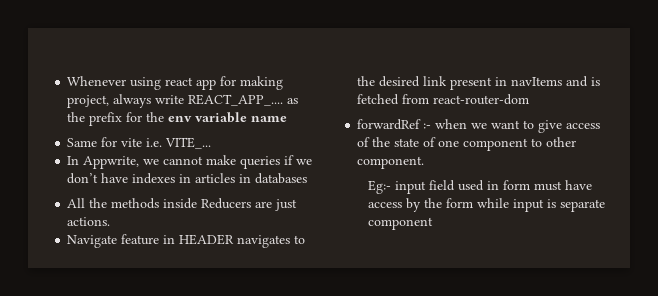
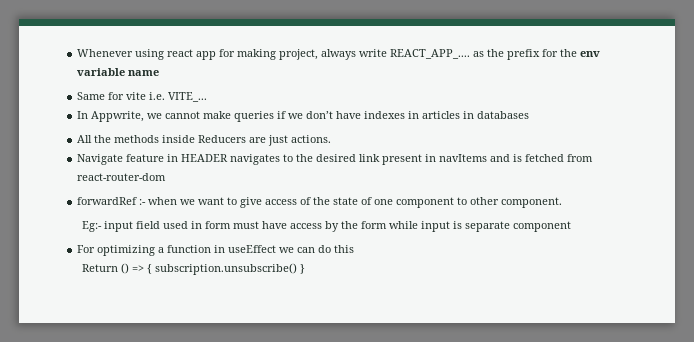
(434, 223) none -> [77,245,355,256] [82,263,306,275] // For optimizing a function in useEffect we can do this // Return () => { subscription.unsubscribe() }

